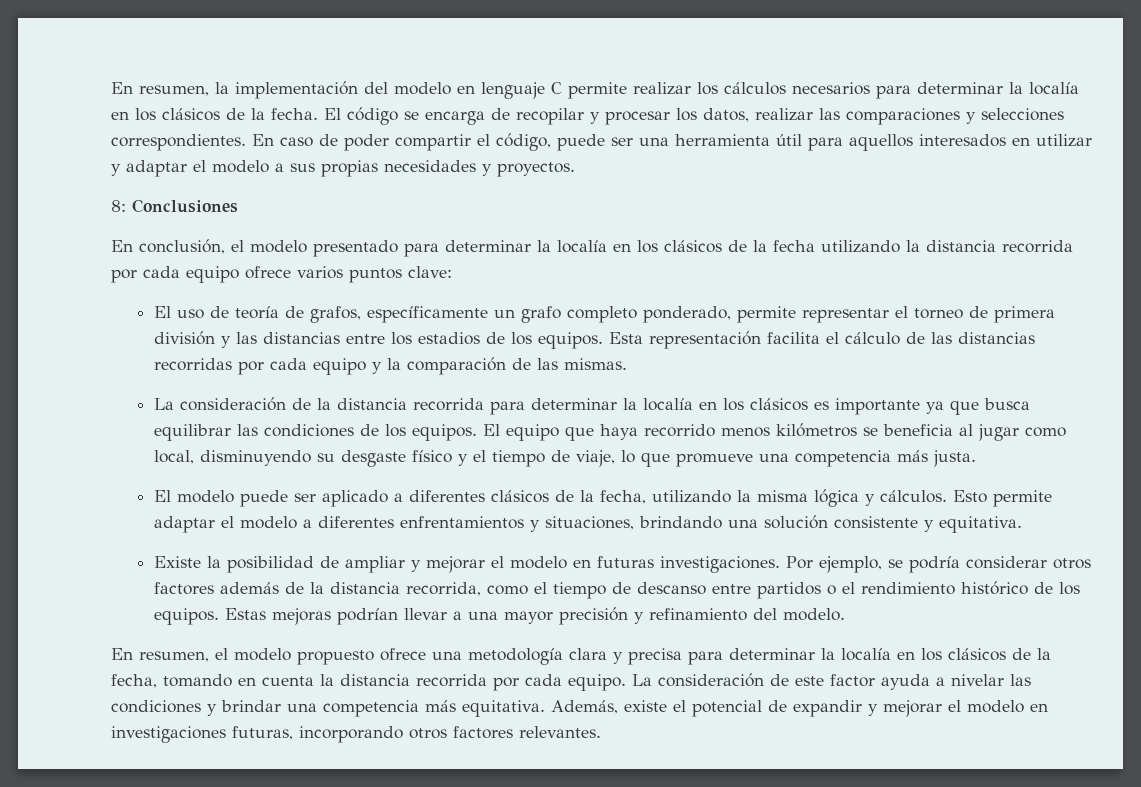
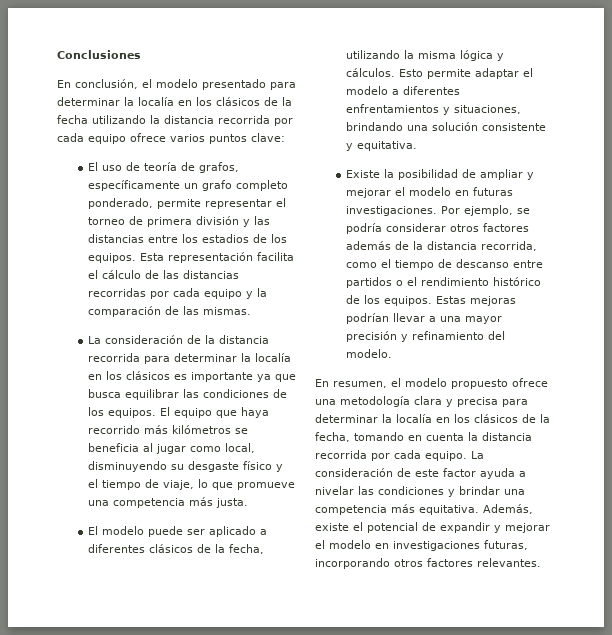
[111,81,1079,99] [111,107,1064,125] [111,133,1092,151] [111,160,575,177] [111,200,126,212] En resumen, la implementación del modelo en lenguaje C permite realizar los cálculos necesarios para determinar la localía en los clásicos de la fecha. El código se encarga de recopilar y procesar los datos, realizar las comparaciones y selecciones correspondientes. En caso de poder compartir el código, puede ser una herramienta útil para aquellos interesados en utilizar y adaptar el modelo a sus propias necesidades y proyectos. // 8: -> (57, 54) none
[720,427,770,437] menos -> [144,425,169,434] más

